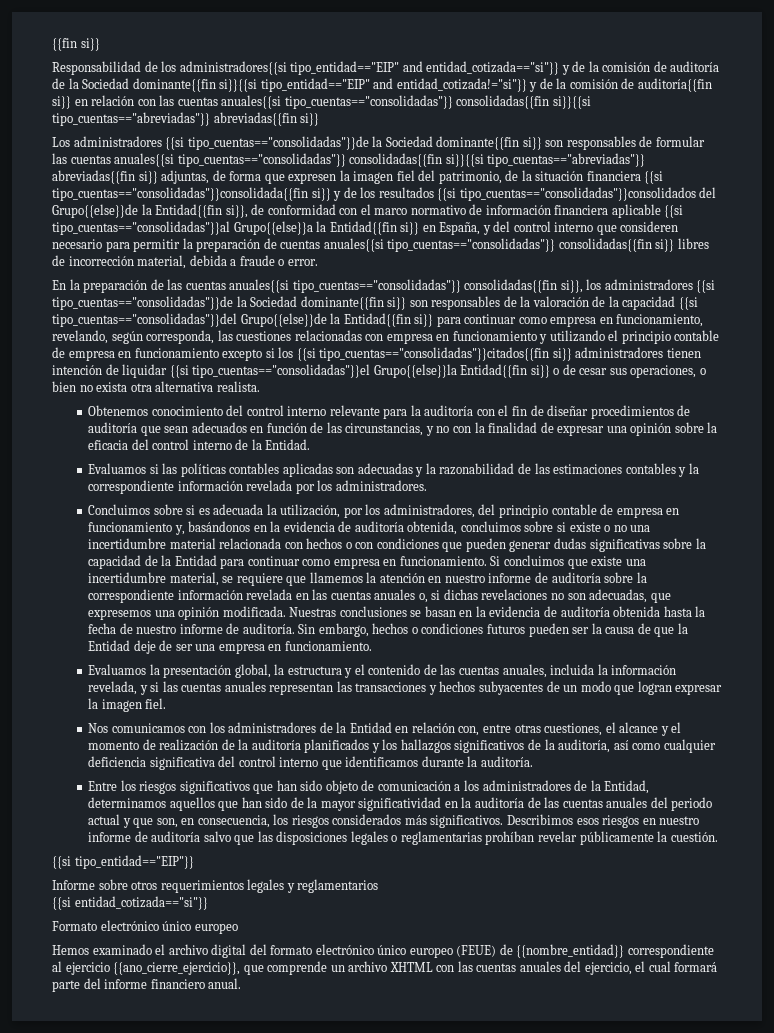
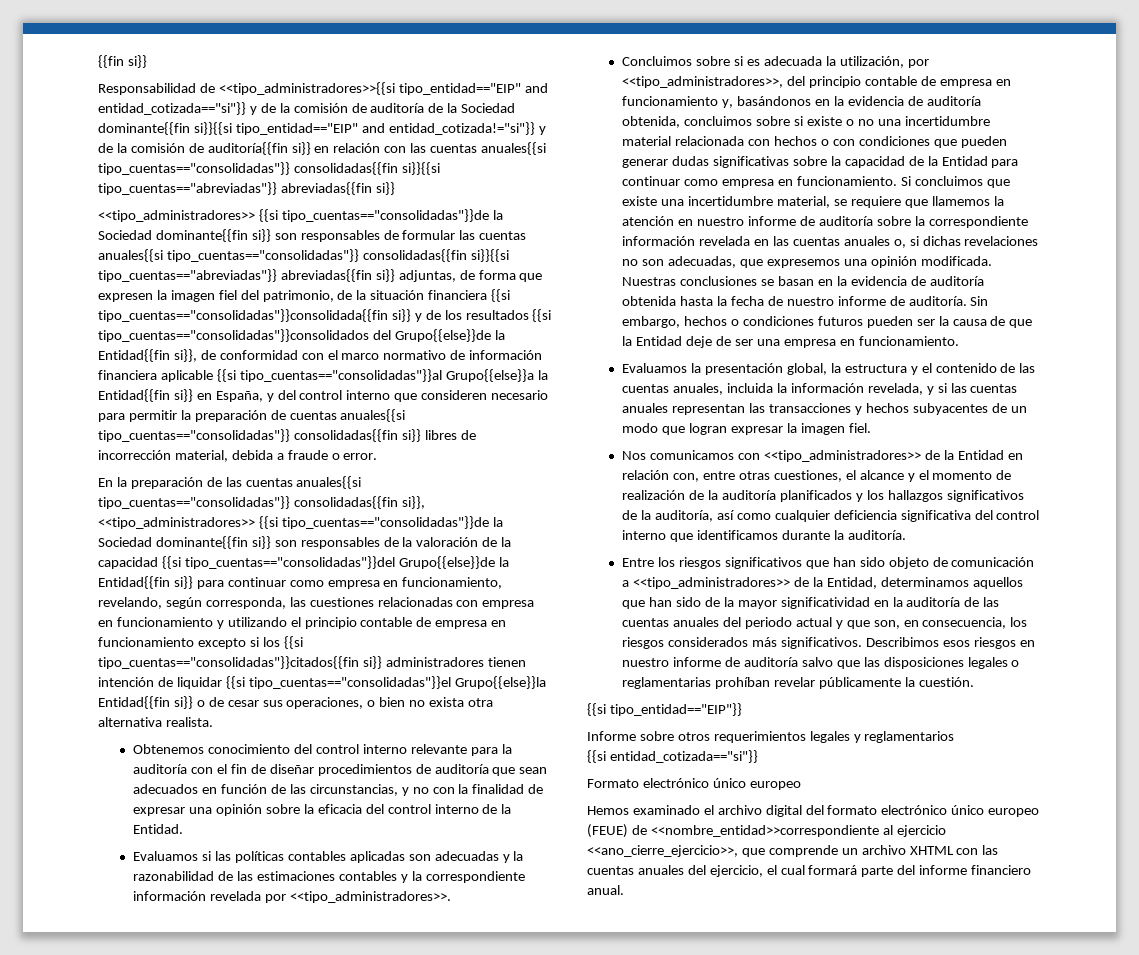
[161,61,287,75] los administradores{{si -> [218,82,395,95] <<tipo_administradores>>{{si
[52,136,162,147] Los administradores -> [98,210,255,222] <<tipo_administradores>>
[586,279,693,290] los administradores -> [98,517,255,529] <<tipo_administradores>>
[317,480,427,491] los administradores. -> [289,891,451,903] <<tipo_administradores>>.
[365,504,475,518] los administradores, -> [622,76,784,88] <<tipo_administradores>>,
[209,722,317,733] los administradores -> [763,450,921,462] <<tipo_administradores>>
[463,780,571,791] los administradores -> [633,577,791,589] <<tipo_administradores>>
[516,944,714,958] {{nombre_entidad}} correspondiente -> [650,825,879,837] <<nombre_entidad>>correspondiente
[113,962,241,975] {{ano_cierre_ejercicio}}, -> [587,845,738,857] <<ano_cierre_ejercicio>>,

